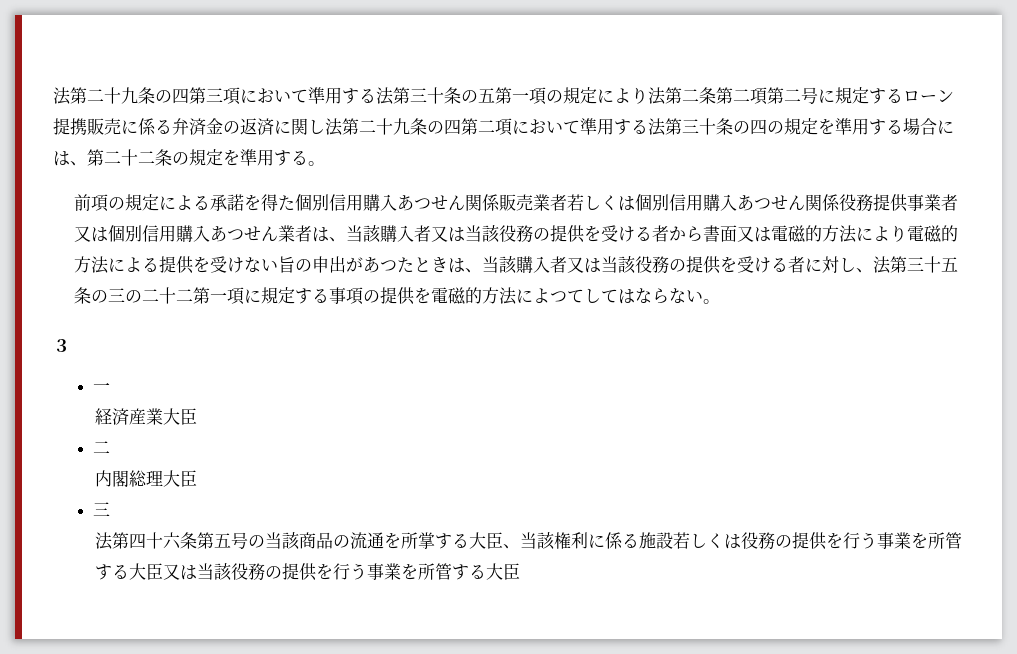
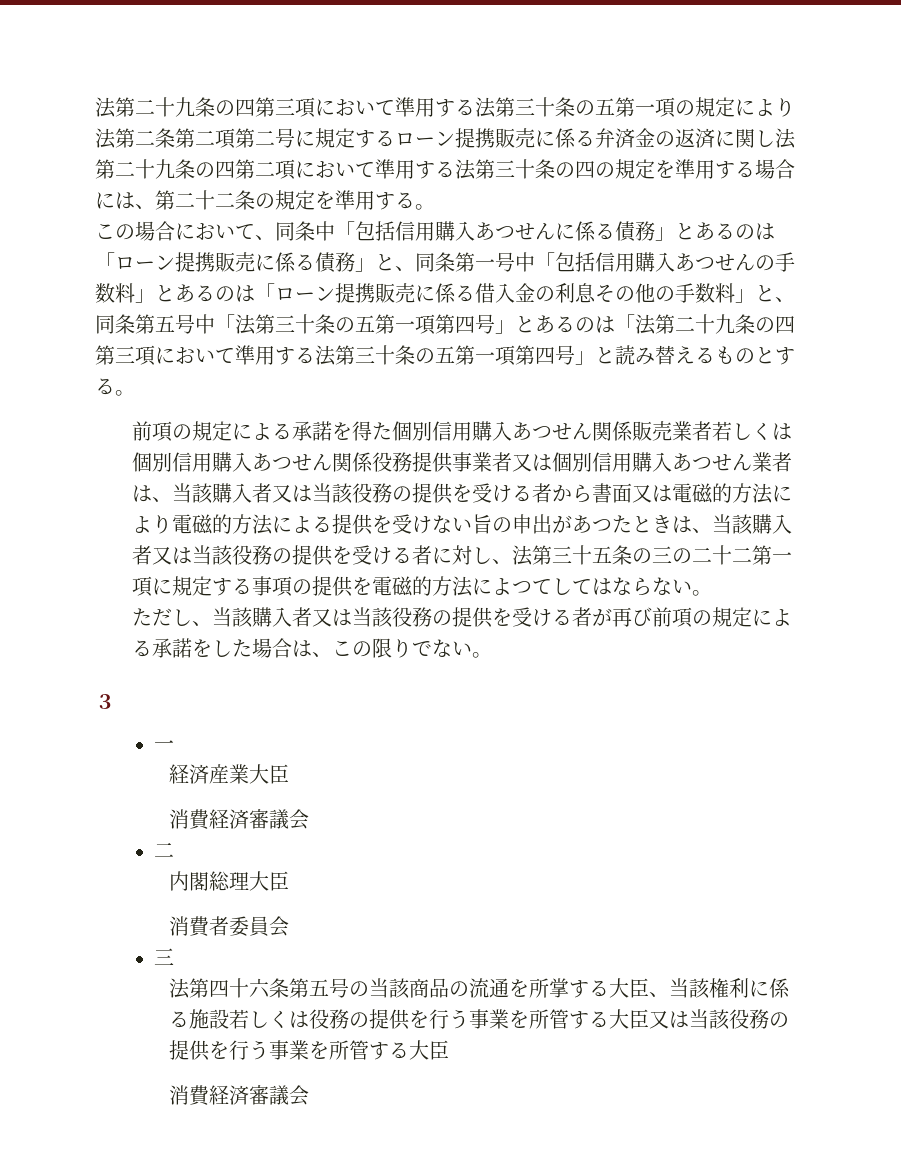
(325, 163) none -> [95,221,775,242] [95,252,795,273] [95,283,795,303] [95,314,795,335] [95,345,795,366] [95,378,135,396] // この場合において、同条中「包括信用購入あつせんに係る債務」とあるのは「ローン提携販売に係る債務」と、同条第一号中「包括信用購入あつせんの手数料」とあるのは「ローン提携販売に係る借入金の利息その他の手数料」と、同条第五号中「法第三十条の五第一項第四号」とあるのは「法第二十九条の四第三項において準用する法第三十条の五第一項第四号」と読み替えるものとする。
(721, 301) none -> [131,607,792,628] [131,638,492,658] // ただし、当該購入者又は当該役務の提供を受ける者が再び前項の規定による承諾をした場合は、この限りでない。
(198, 416) none -> [168,809,309,830] // 消費経済審議会
(198, 478) none -> [168,916,289,937] // 消費者委員会
(521, 571) none -> [168,1085,309,1106] // 消費経済審議会

